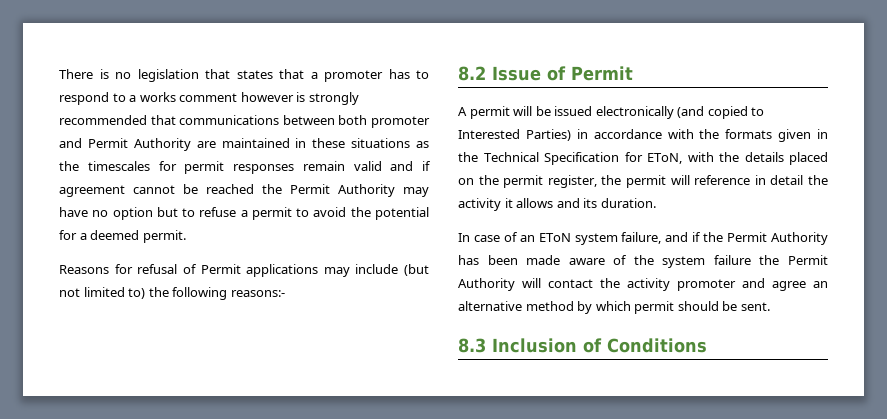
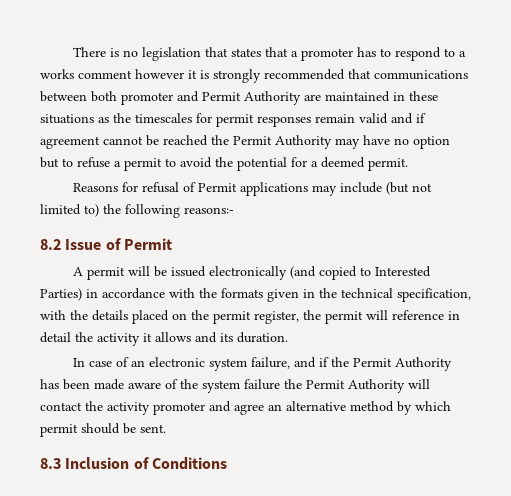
(294, 97) none -> [188,70,197,79] it
[483,152,682,165] Technical Specification for EToN, -> [341,288,471,302] technical specification,
[538,233,571,242] EToN -> [148,357,205,367] electronic

